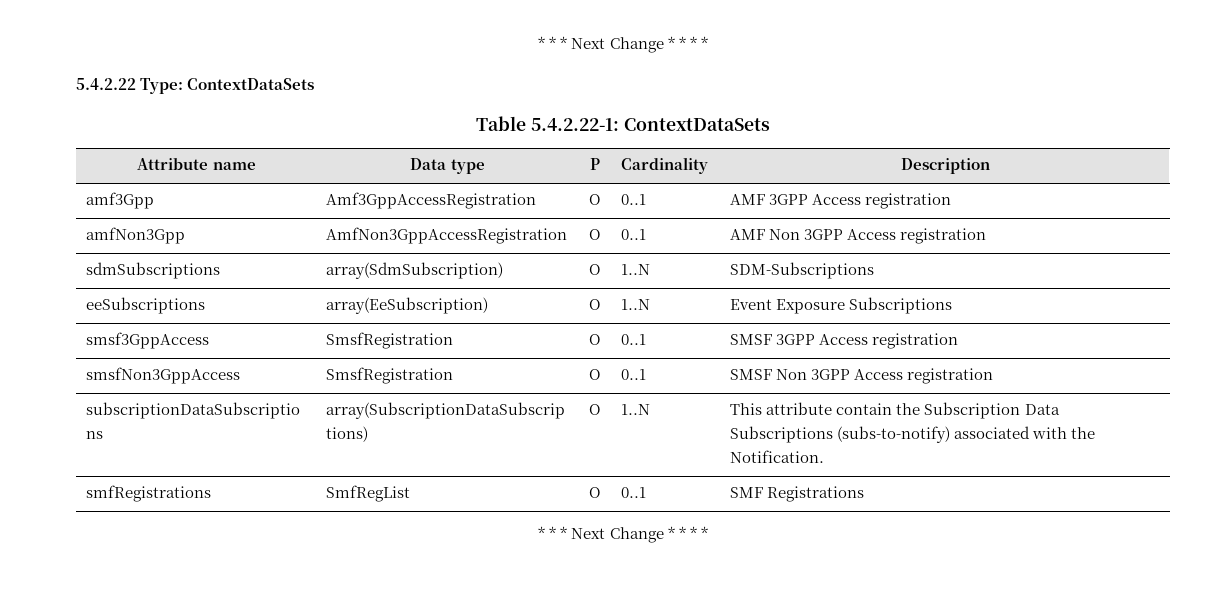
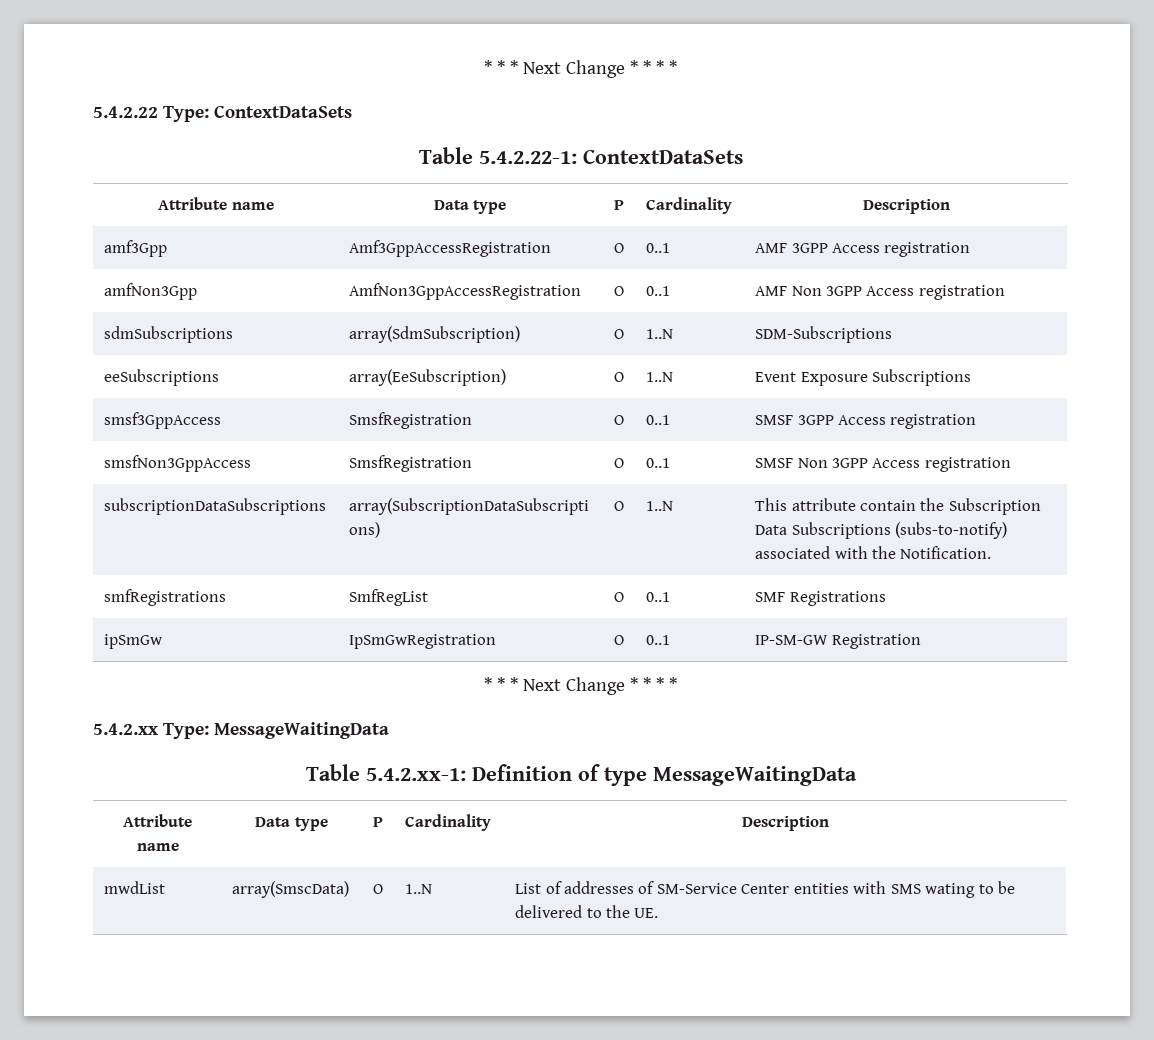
[538,526,708,543] // * * * Next Change * * * * -> [104,634,163,649] [349,634,497,649] [613,635,624,645] [646,635,671,645] [755,634,921,649] [484,677,677,695] [93,722,389,739] [305,764,857,786] [123,814,192,827] [136,843,179,851] [255,817,328,831] [373,817,383,827] [405,814,492,831] [742,816,829,831] [104,881,166,894] [232,881,350,898] [373,884,383,894] [405,884,433,894] [515,881,1016,898] [515,905,659,918] // ipSmGw | IpSmGwRegistration | O | 0..1 | IP-SM-GW Registration // * * * Next Change * * * * // 5.4.2.xx Type: MessageWaitingData // Table 5.4.2.xx-1: Definition of type MessageWaitingData // Attribute name | Data type | P | Cardinality | Description // mwdList | array(SmscData) | O | 1..N | List of addresses of SM-Service Center entities with SMS wating to be delivered to the UE.

